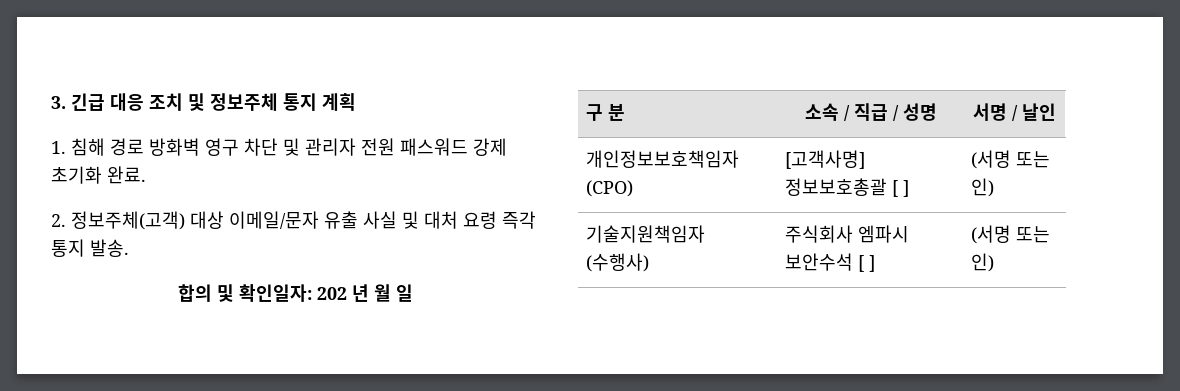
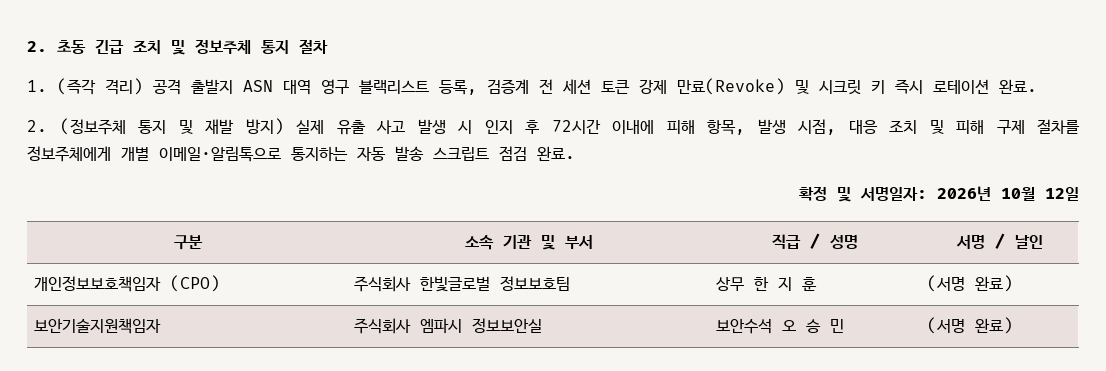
[51,93,144,111] 3. 긴급 대응 -> [27,39,124,54] 2. 초동 긴급
[322,93,356,111] 계획 -> [299,39,328,54] 절차
[71,138,507,156] [51,166,146,184] [51,211,536,230] [51,239,129,257] [177,284,413,302] [585,104,625,121] [804,103,850,121] 침해 경로 방화벽 영구 차단 및 관리자 전원 패스워드 강제 초기화 완료. // 2. 정보주체(고객) 대상 이메일/문자 유출 사실 및 대처 요령 즉각 통지 발송. // 합의 및 확인일자: 202 년 월 일 // 구 분 | 소속 / -> [57,78,1037,95] [27,118,1080,135] [27,146,575,162] [799,186,1079,202] [173,235,203,250] [464,235,593,250] (즉각 격리) 공격 출발지 ASN 대역 영구 블랙리스트 등록, 검증계 전 세션 토큰 강제 만료(Revoke) 및 시크릿 키 즉시 로테이션 완료. // 2. (정보주체 통지 및 재발 방지) 실제 유출 사고 발생 시 인지 후 72시간 이내에 피해 항목, 발생 시점, 대응 조치 및 피해 구제 절차를 정보주체에게 개별 이메일·알림톡으로 통지하는 자동 발송 스크립트 점검 완료. // 확정 및 서명일자: 2026년 10월 12일 // 구분 | 소속 기관 및 부서 |
[784,150,865,169] [784,178,909,197] [970,150,1050,169] [970,178,994,197] [585,225,705,243] [585,253,649,272] [784,225,909,243] [784,253,875,272] [970,225,1050,244] [970,253,994,272] [고객사명] 정보보호총괄 [ ] | (서명 또는 인) // 기술지원책임자 (수행사) | 주식회사 엠파시 보안수석 [ ] | (서명 또는 인) -> [353,276,570,292] [715,276,817,291] [926,275,1013,292] [33,318,161,334] [353,318,542,334] [715,318,844,334] [926,317,1013,334] 주식회사 한빛글로벌 정보보호팀 | 상무 한 지 훈 | (서명 완료) // 보안기술지원책임자 | 주식회사 엠파시 정보보안실 | 보안수석 오 승 민 | (서명 완료)

